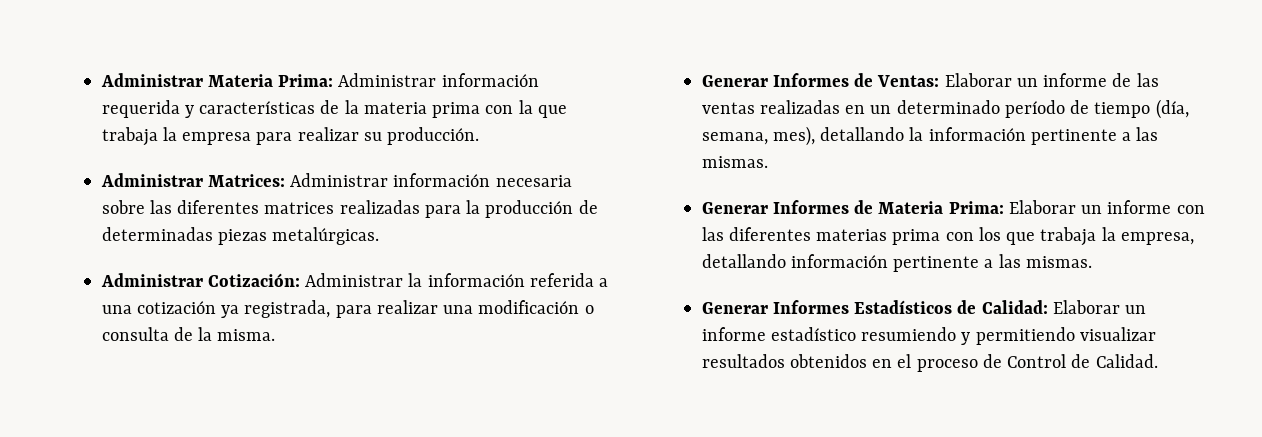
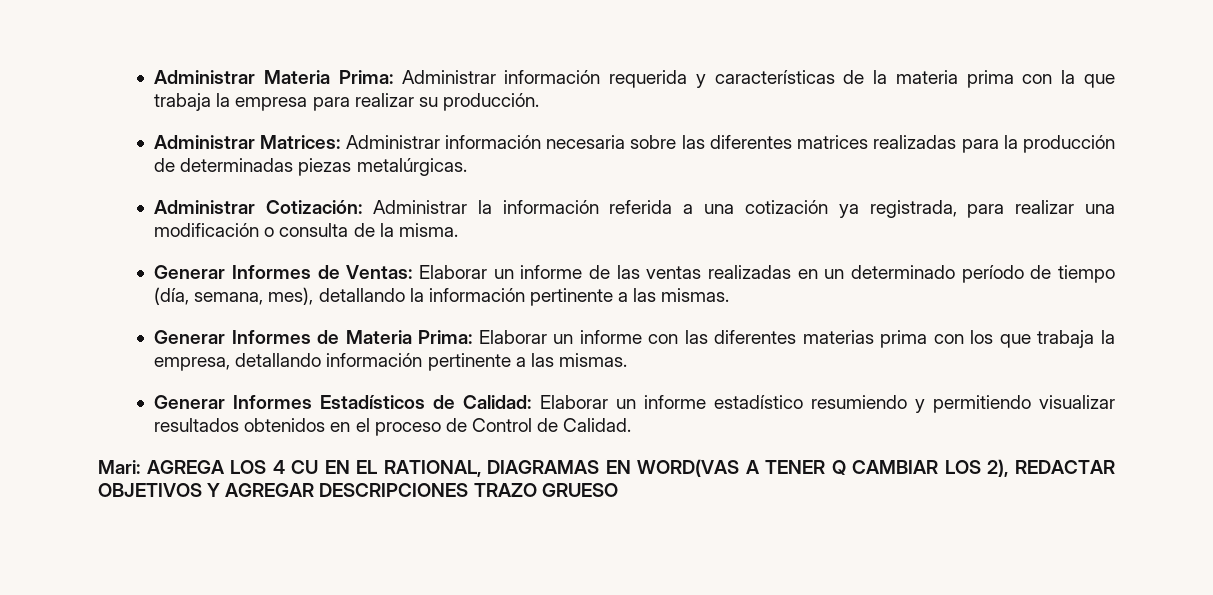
(1158, 361) none -> [98,459,1115,477] [98,483,618,497] // Mari: AGREGA LOS 4 CU EN EL RATIONAL, DIAGRAMAS EN WORD(VAS A TENER Q CAMBIAR LOS 2), REDACTAR OBJETIVOS Y AGREGAR DESCRIPCIONES TRAZO GRUESO

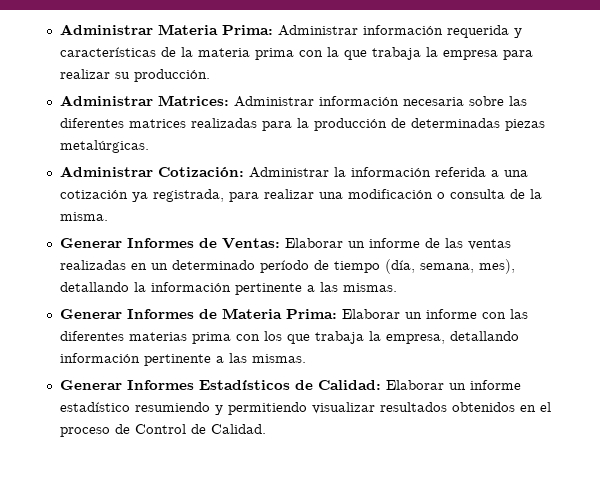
[98,459,1115,477] [98,483,618,497] // Mari: AGREGA LOS 4 CU EN EL RATIONAL, DIAGRAMAS EN WORD(VAS A TENER Q CAMBIAR LOS 2), REDACTAR OBJETIVOS Y AGREGAR DESCRIPCIONES TRAZO GRUESO -> (267, 429) none

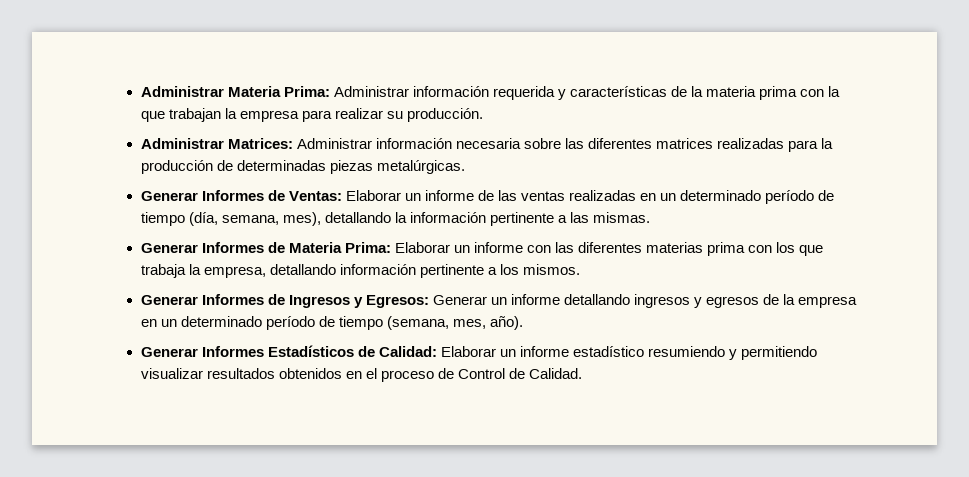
[372,47,422,60] trabaja -> [168,108,221,122] trabajan
[60,166,529,178] [60,189,543,202] [60,212,109,221] // Administrar Cotización: Administrar la información referida a una cotización ya registrada, para realizar una modificación o consulta de la misma. -> (465, 167) none
[229,353,307,363] las mismas. -> [499,264,580,275] [140,294,858,308] [140,316,523,330] los mismos. // Generar Informes de Ingresos y Egresos: Generar un informe detallando ingresos y egresos de la empresa en un determinado período de tiempo (semana, mes, año).

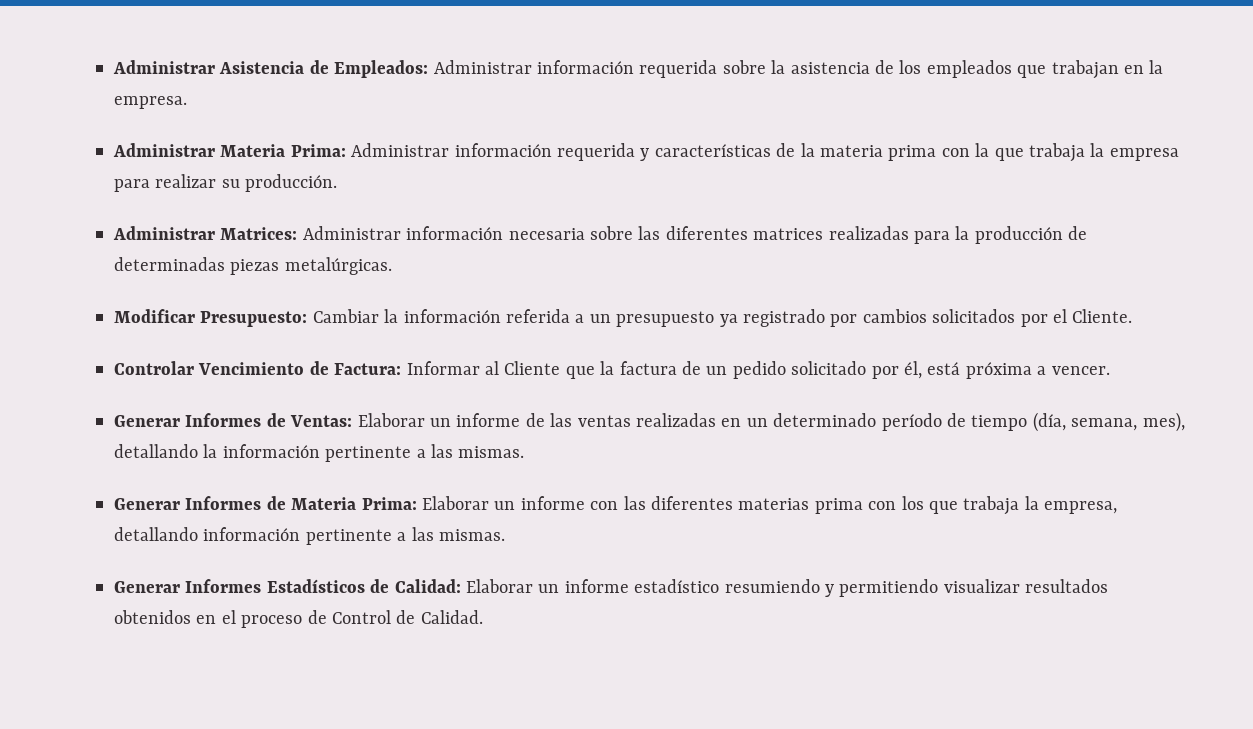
[140,86,224,97] Administrar -> [112,60,1164,79] [113,96,187,109] [112,143,215,157] Administrar Asistencia de Empleados: Administrar información requerida sobre la asistencia de los empleados que trabajan en la empresa. // Administrar
[168,108,221,122] trabajan -> [1028,143,1085,162] trabaja
(465, 167) none -> [113,309,1133,327] [113,361,1110,379] // Modificar Presupuesto: Cambiar la información referida a un presupuesto ya registrado por cambios solicitados por el Cliente. // Controlar Vencimiento de Factura: Informar al Cliente que la factura de un pedido solicitado por él, está próxima a vencer.
[499,264,580,275] [140,294,858,308] [140,316,523,330] los mismos. // Generar Informes de Ingresos y Egresos: Generar un informe detallando ingresos y egresos de la empresa en un determinado período de tiempo (semana, mes, año). -> [411,527,505,541] las mismas.

